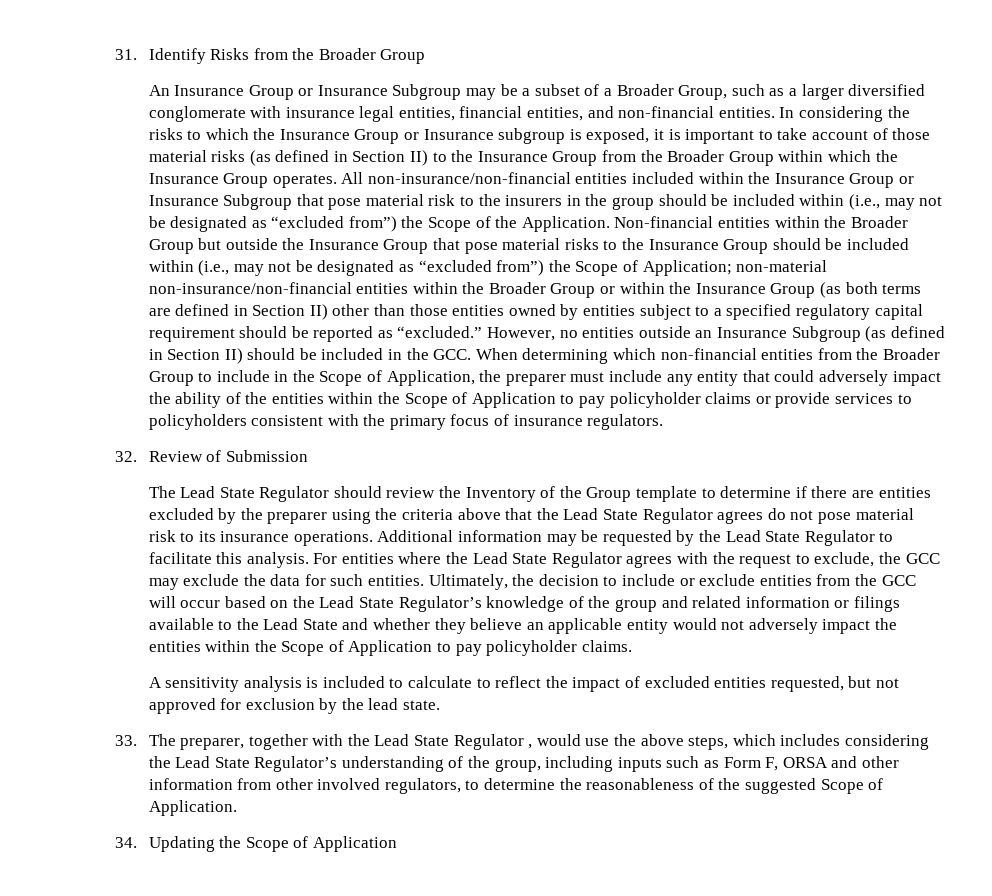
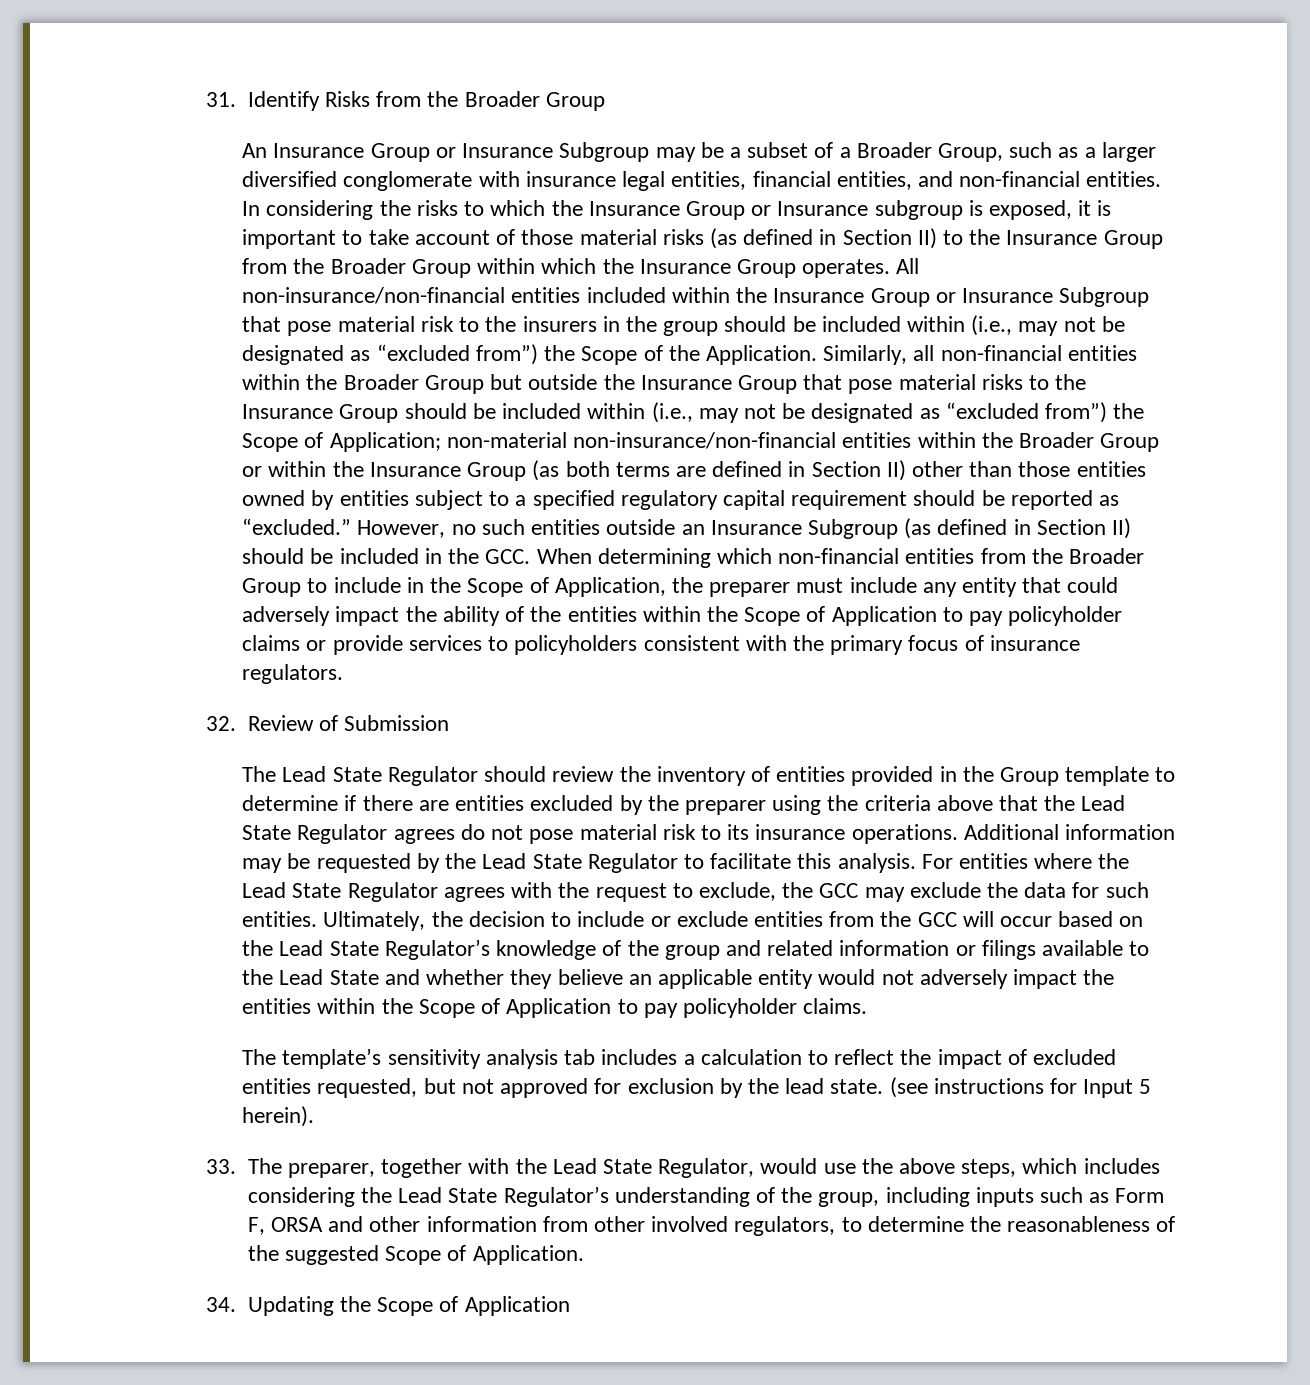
[614,216,714,228] Non-financial -> [823,345,1062,365] Similarly, all non-financial
(578, 334) none -> [481,519,525,535] such
[465,486,556,502] Inventory of -> [656,766,957,786] inventory of entities provided in
[148,676,473,692] A sensitivity analysis is included to calculate -> [242,1048,802,1069] The template’s sensitivity analysis tab includes a calculation
(441, 705) none -> [889,1077,1152,1098] [242,1106,315,1127] (see instructions for Input 5 herein).
[453,734,533,750] Regulator , -> [658,1158,755,1178] Regulator,

